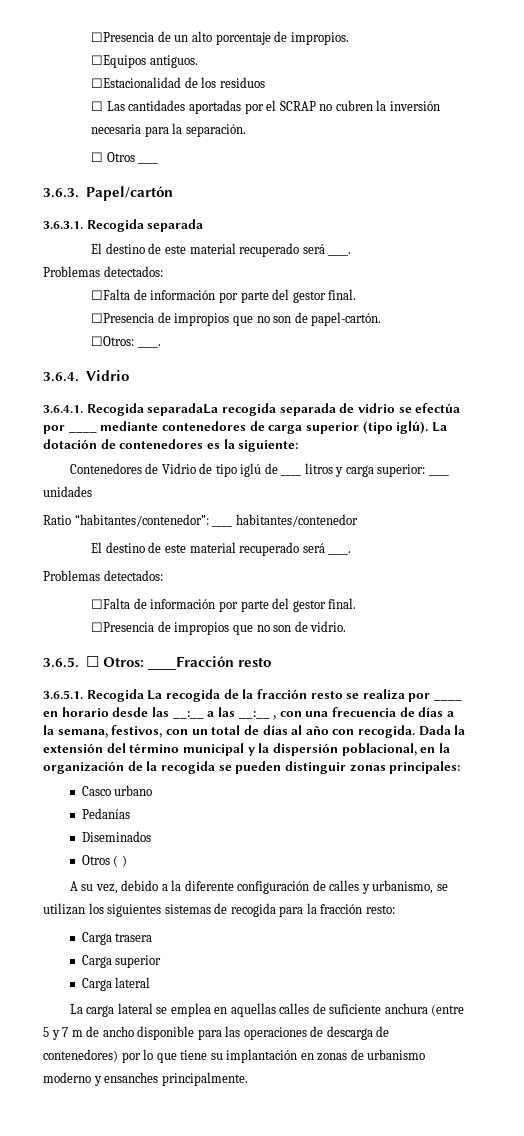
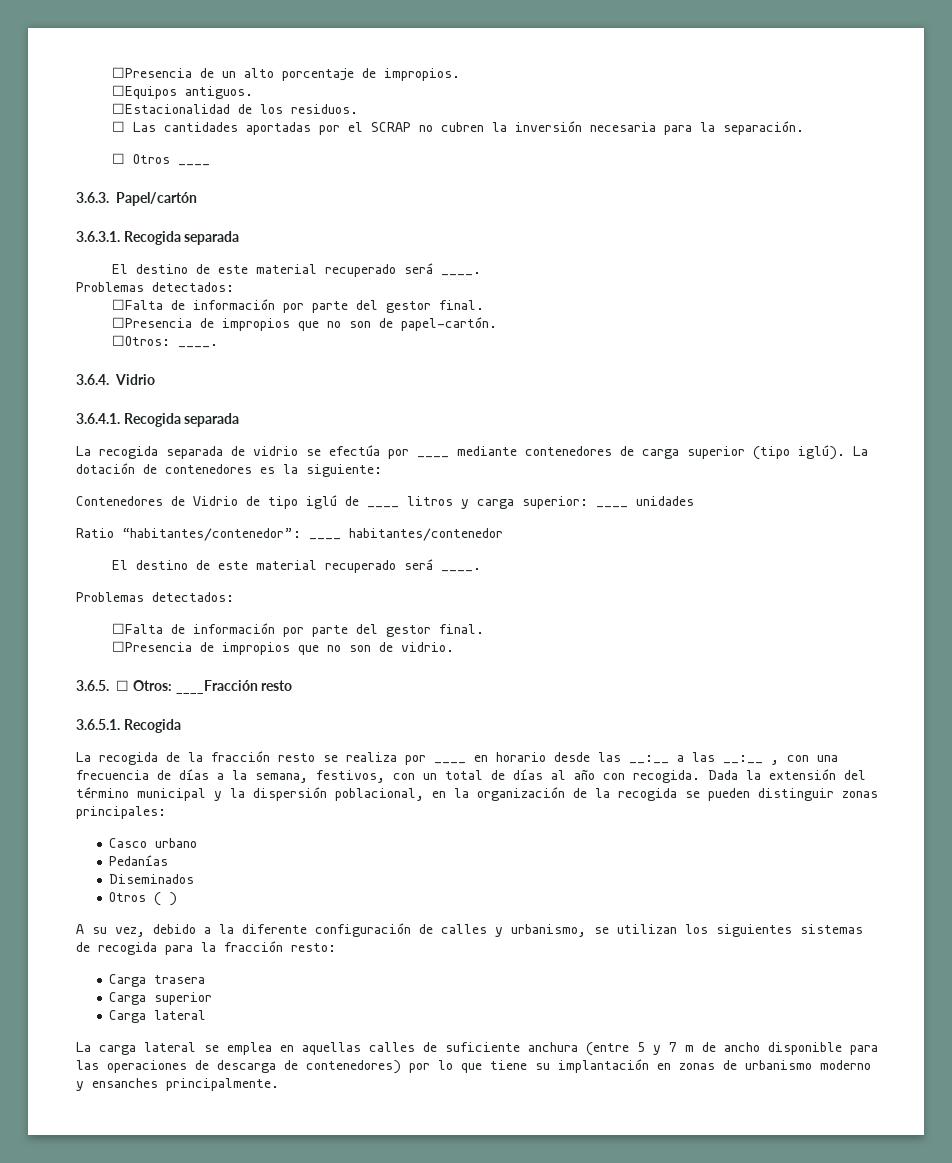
[220,77,266,88] residuos -> [291,104,359,114] residuos.
[147,403,219,416] separadaLa -> [184,413,240,427] [76,446,91,456] separada // La
(144, 695) none -> (181, 726) //

